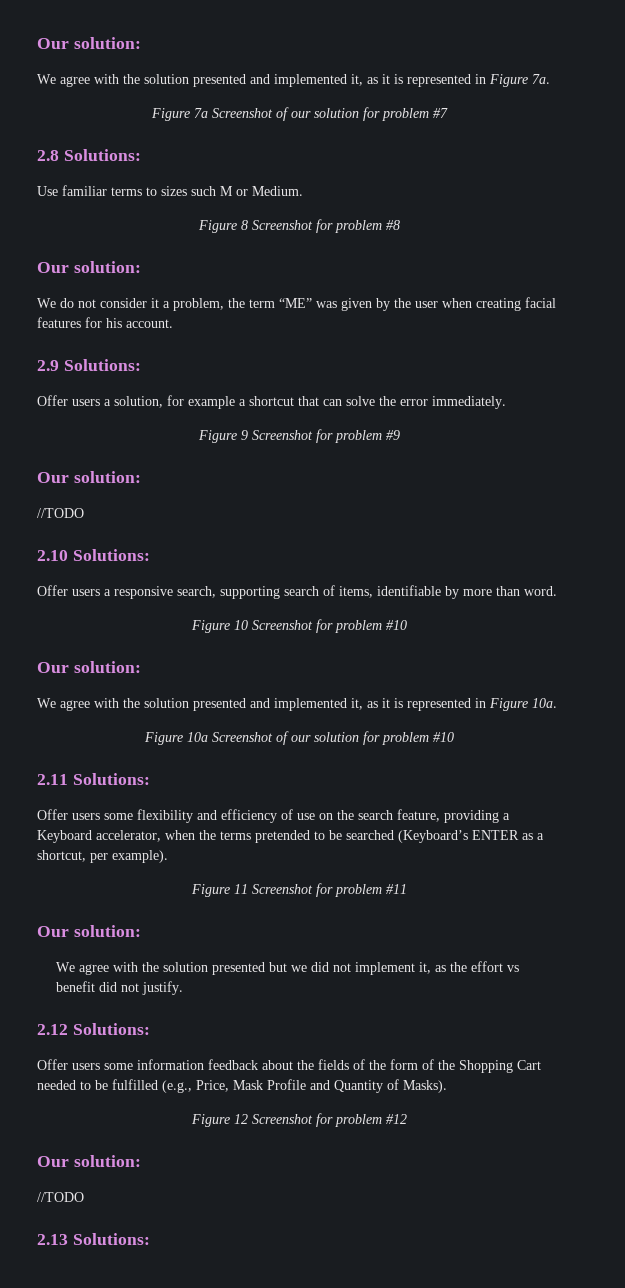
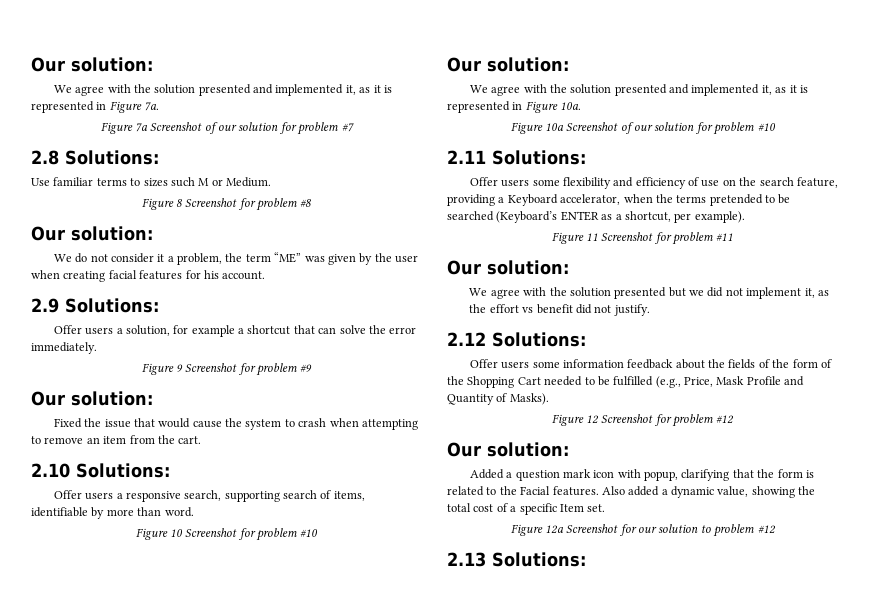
[37,508,84,518] //TODO -> [53,418,418,430] [31,435,202,444] Fixed the issue that would cause the system to crash when attempting to remove an item from the cart.
[37,1192,84,1202] //TODO -> [469,469,814,481] [447,486,816,498] [447,503,606,515] [510,524,776,537] Added a question mark icon with popup, clarifying that the form is related to the Facial features. Also added a dynamic value, showing the total cost of a specific Item set. // Figure 12a Screenshot for our solution to problem #12

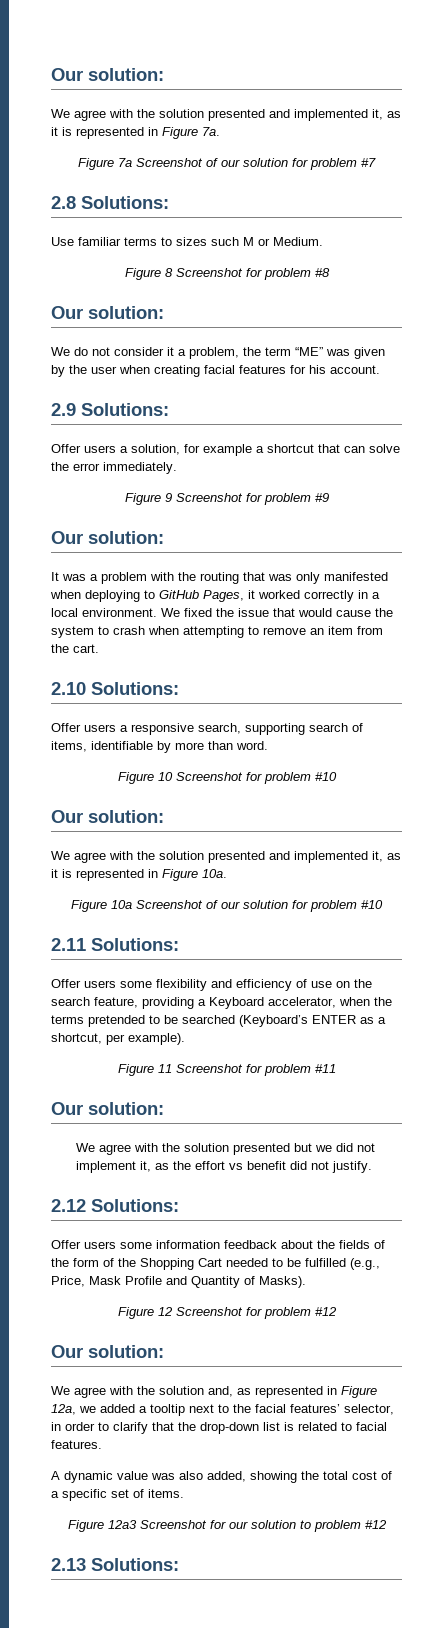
[53,418,82,428] Fixed -> [51,572,388,584] [50,590,380,602] [51,608,212,617] It was a problem with the routing that was only manifested when deploying to GitHub Pages, it worked correctly in a local environment. We fixed
[469,469,803,481] Added a question mark icon with popup, clarifying that the form -> [51,1386,377,1398] [51,1404,394,1416] [51,1422,280,1434] We agree with the solution and, as represented in Figure 12a, we added a tooltip next to the facial features’ selector, in order to clarify that the drop-down list
[499,486,551,495] the Facial -> [356,1422,387,1431] facial
[601,486,749,498] Also added a dynamic value, -> [51,1471,246,1483] // A dynamic value was also added,
[559,504,606,512] [510,524,564,536] Item set. // Figure 12a -> [111,1489,184,1498] [67,1520,137,1532] set of items. // Figure 12a3

